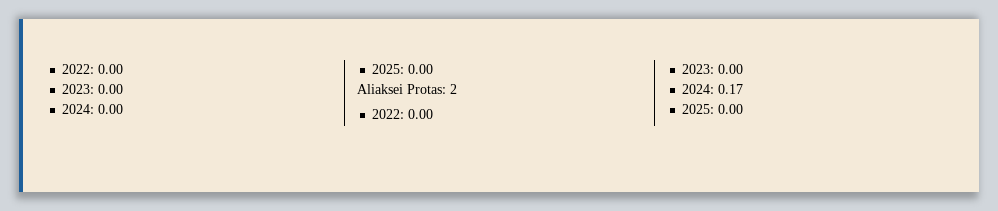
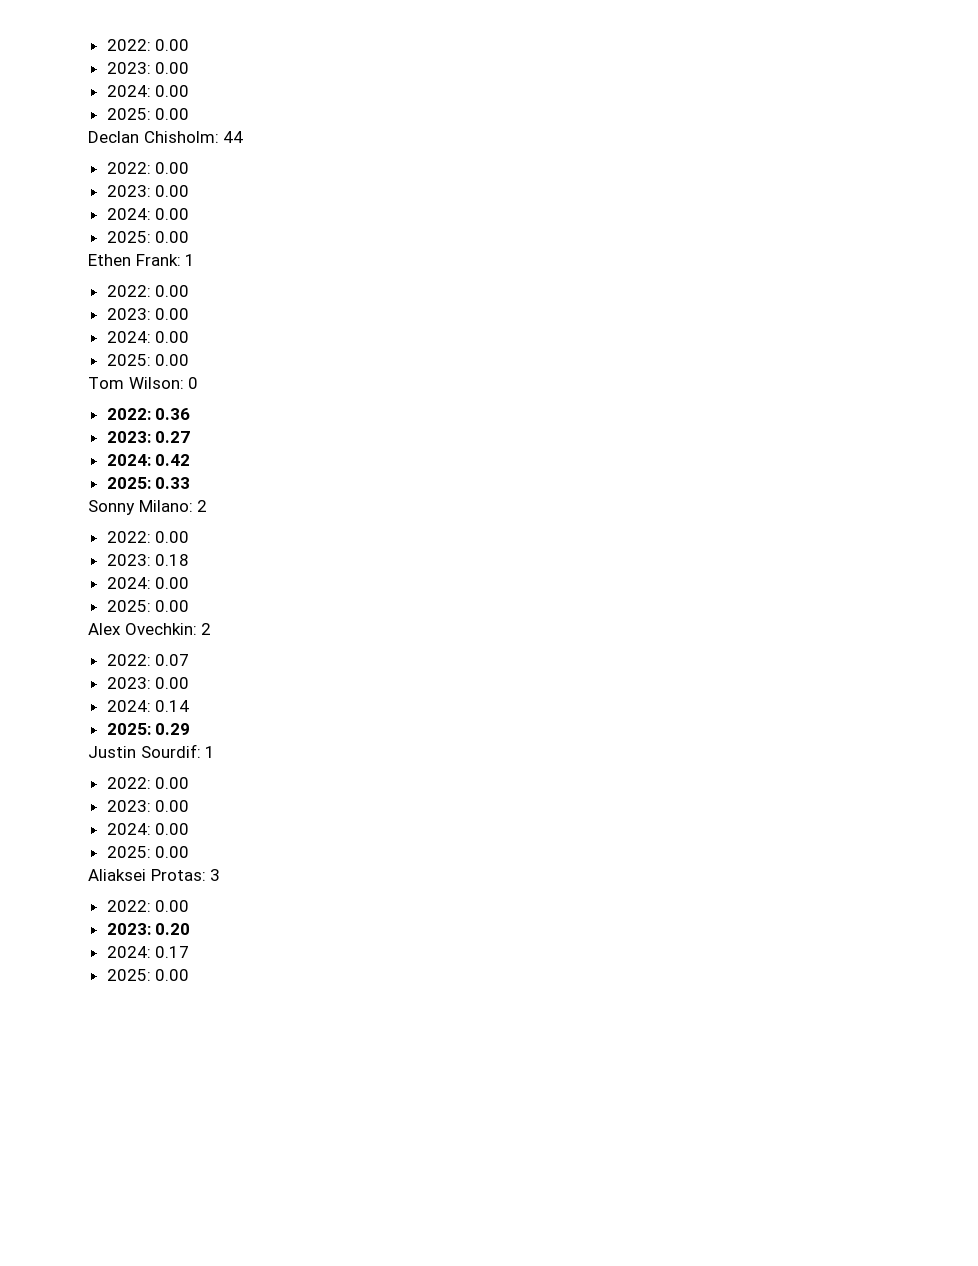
[62,64,124,74] [62,84,124,94] [62,104,124,114] [372,64,434,74] 2022: 0.00 // 2023: 0.00 // 2024: 0.00 // 2025: 0.00 -> [106,39,190,51] [106,62,190,74] [106,85,190,97] [106,108,190,120] [88,131,244,143] [106,162,190,174] [106,185,190,197] [106,208,190,220] [106,231,190,243] [88,254,196,266] [106,285,190,297] [106,308,190,320] [106,331,190,343] [106,354,190,366] [88,377,199,389] [106,408,191,420] [106,431,191,443] [106,454,191,466] [106,477,191,489] [88,500,208,515] [106,531,190,543] [106,554,190,566] [106,577,190,589] [106,600,190,612] [88,623,212,635] [106,654,190,666] [106,677,190,689] [106,700,190,712] [106,723,191,735] [88,744,216,758] [106,777,190,789] [106,800,190,812] [106,823,190,835] [106,846,190,858] 2022: 0.00 // 2023: 0.00 // 2024: 0.00 // 2025: 0.00 // Declan Chisholm: 44 // 2022: 0.00 // 2023: 0.00 // 2024: 0.00 // 2025: 0.00 // Ethen Frank: 1 // 2022: 0.00 // 2023: 0.00 // 2024: 0.00 // 2025: 0.00 // Tom Wilson: 0 // 2022: 0.36 // 2023: 0.27 // 2024: 0.42 // 2025: 0.33 // Sonny Milano: 2 // 2022: 0.00 // 2023: 0.18 // 2024: 0.00 // 2025: 0.00 // Alex Ovechkin: 2 // 2022: 0.07 // 2023: 0.00 // 2024: 0.14 // 2025: 0.29 // Justin Sourdif: 1 // 2022: 0.00 // 2023: 0.00 // 2024: 0.00 // 2025: 0.00
[450,84,457,94] [372,109,434,119] [682,64,744,74] 2 // 2022: 0.00 // 2023: 0.00 -> [210,869,221,881] [106,900,190,912] [106,923,191,935] 3 // 2022: 0.00 // 2023: 0.20

